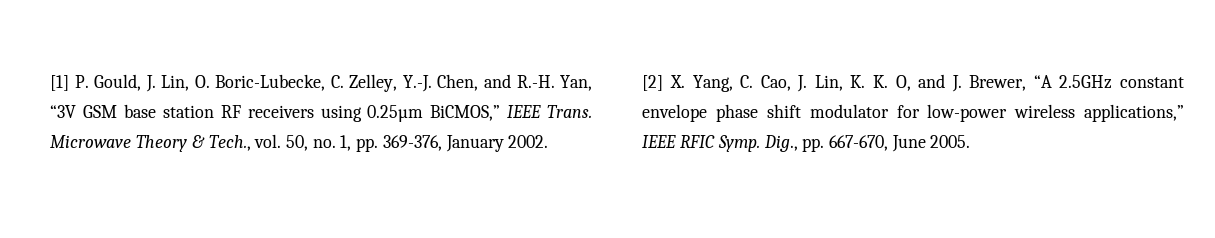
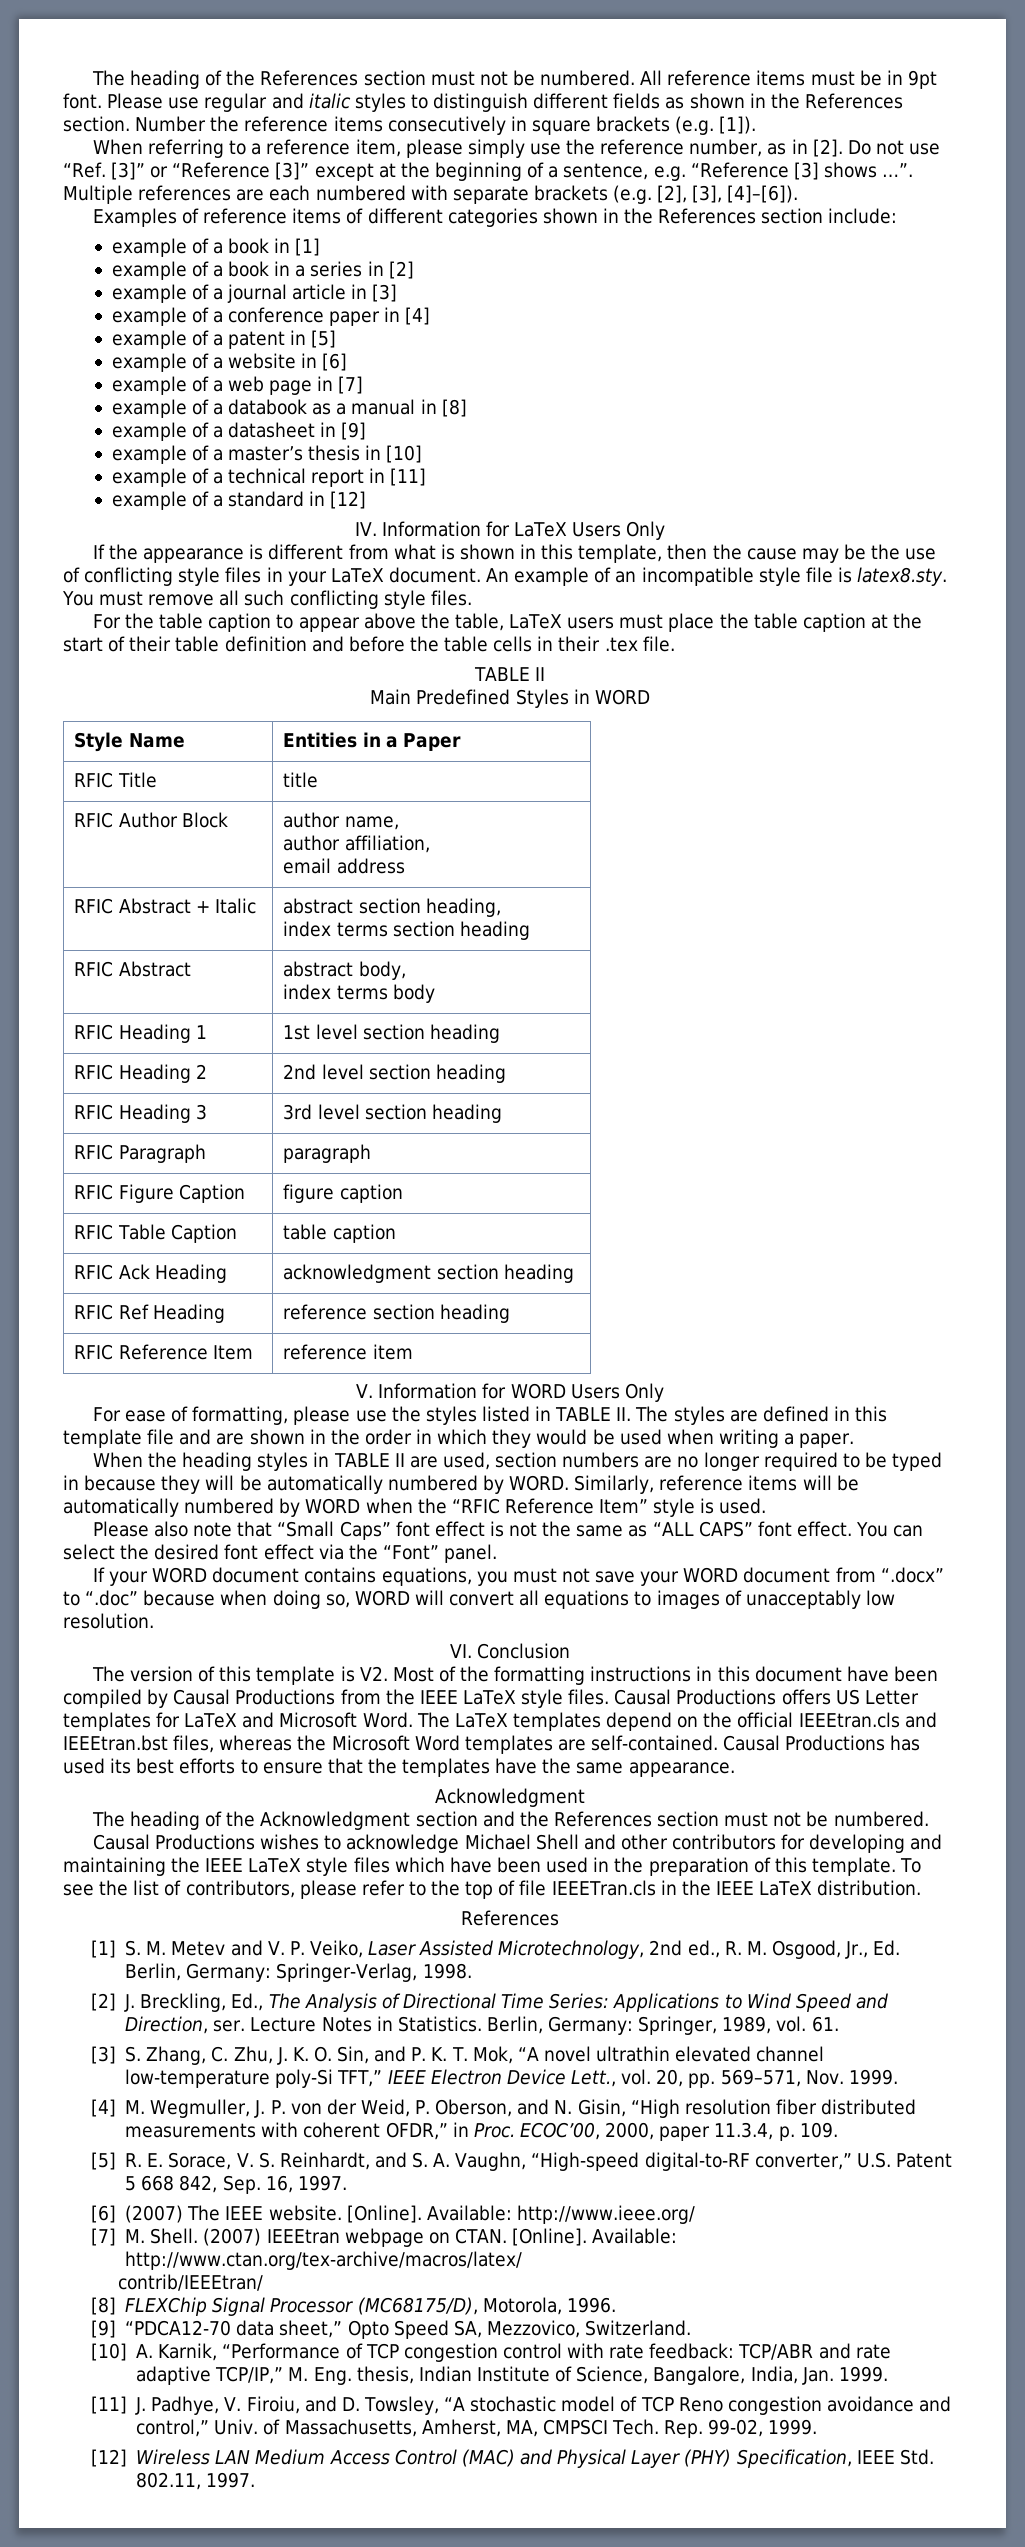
[50,74,593,92] [50,104,593,122] [50,134,549,152] [642,74,1184,92] [642,104,1184,122] [642,135,971,152] [1] P. Gould, J. Lin, O. Boric-Lubecke, C. Zelley, Y.-J. Chen, and R.-H. Yan, “3V GSM base station RF receivers using 0.25µm BiCMOS,” IEEE Trans. Microwave Theory & Tech., vol. 50, no. 1, pp. 369-376, January 2002. // [2] X. Yang, C. Cao, J. Lin, K. K. O, and J. Brewer, “A 2.5GHz constant envelope phase shift modulator for low-power wireless applications,” IEEE RFIC Symp. Dig., pp. 667-670, June 2005. -> [91,70,937,89] [63,93,903,112] [63,116,757,135] [92,139,941,158] [63,162,914,181] [63,185,799,204] [92,208,898,227] [111,238,321,257] [111,261,414,280] [111,284,398,303] [111,307,431,326] [111,330,337,349] [111,353,348,372] [111,376,364,395] [111,399,467,418] [111,422,367,441] [111,445,423,464] [111,468,427,487] [111,491,367,510] [354,521,666,540] [92,544,937,563] [63,567,948,586] [62,590,472,609] [92,613,923,632] [63,636,675,652] [473,667,546,681] [370,689,650,708] [74,732,185,752] [283,732,461,751] [74,772,157,788] [283,772,319,788] [74,812,228,828] [283,812,399,830] [283,835,430,853] [283,858,405,874] [74,898,256,914] [283,898,501,917] [283,921,530,940] [74,961,191,977] [283,961,406,980] [283,984,435,1003] [74,1024,207,1043] [283,1024,500,1043] [74,1064,207,1083] [283,1064,506,1083] [74,1104,207,1123] [283,1104,502,1123] [74,1144,206,1163] [283,1144,372,1163] [74,1184,245,1203] [283,1184,403,1203] [74,1224,237,1243] [283,1224,396,1243] [74,1264,227,1283] [283,1264,574,1283] [74,1304,225,1323] [283,1304,510,1323] [74,1344,253,1360] [283,1344,413,1360] [356,1383,664,1402] [92,1406,888,1425] [63,1429,855,1448] [92,1452,943,1471] [63,1475,859,1494] [63,1498,767,1517] [92,1521,924,1540] [63,1544,498,1563] [92,1567,944,1586] [63,1590,895,1609] [63,1613,154,1629] [449,1643,571,1659] [91,1666,938,1685] [63,1689,919,1708] [63,1712,937,1731] [63,1735,921,1754] [63,1758,735,1777] [435,1788,585,1807] [91,1811,929,1830] [92,1834,943,1853] [63,1857,922,1876] [63,1880,922,1899] [461,1910,560,1926] [90,1940,901,1959] [125,1963,472,1982] [90,1993,888,2012] [125,2016,839,2035] [90,2046,825,2065] [125,2069,898,2088] [90,2099,917,2118] [125,2122,838,2141] [90,2152,952,2171] [125,2175,347,2194] [90,2205,695,2224] [90,2228,678,2247] [125,2251,523,2270] [118,2274,264,2291] [90,2297,616,2316] [90,2320,692,2339] [90,2343,891,2362] [136,2366,888,2385] [90,2396,952,2415] [136,2419,818,2438] [90,2449,934,2468] [136,2472,256,2490] The heading of the References section must not be numbered. All reference items must be in 9pt font. Please use regular and italic styles to distinguish different fields as shown in the References section. Number the reference items consecutively in square brackets (e.g. [1]). // When referring to a reference item, please simply use the reference number, as in [2]. Do not use “Ref. [3]” or “Reference [3]” except at the beginning of a sentence, e.g. “Reference [3] shows …”. Multiple references are each numbered with separate brackets (e.g. [2], [3], [4]–[6]). // Examples of reference items of different categories shown in the References section include: // example of a book in [1] // example of a book in a series in [2] // example of a journal article in [3] // example of a conference paper in [4] // example of a patent in [5] // example of a website in [6] // example of a web page in [7] // example of a databook as a manual in [8] // example of a datasheet in [9] // example of a master’s thesis in [10] // example of a technical report in [11] // example of a standard in [12] // IV. Information for LaTeX Users Only // If the appearance is different from what is shown in this template, then the cause may be the use of conflicting style files in your LaTeX document. An example of an incompatible style file is latex8.sty. You must remove all such conflicting style files. // For the table caption to appear above the table, LaTeX users must place the table caption at the start of their table definition and before the table cells in their .tex file. // TABLE II // Main Predefined Styles in WORD // Style Name | Entities in a Paper // RFIC Title | title // RFIC Author Block | author name, // author affiliation, // email address // RFIC Abstract + Italic | abstract section heading, // index terms section heading // RFIC Abstract | abstract body, // index terms body // RFIC Heading 1 | 1st level section heading // RFIC Heading 2 | 2nd level section heading // RFIC Heading 3 | 3rd level section heading // RFIC Paragraph | paragraph // RFIC Figure Caption | figure caption // RFIC Table Caption | table caption // RFIC Ack Heading | acknowledgment section heading // RFIC Ref Heading | reference section heading // RFIC Reference Item | reference item // V. Information for WORD Users Only // For ease of formatting, please use the styles listed in TABLE II. The styles are defined in this template file and are shown in the order in which they would be used when writing a paper. // When the heading styles in TABLE II are used, section numbers are no longer required to be typed in because they will be automatically numbered by WORD. Similarly, reference items will be automatically numbered by WORD when the “RFIC Reference Item” style is used. // Please also note that “Small Caps” font effect is not the same as “ALL CAPS” font effect. You can select the desired font effect via the “Font” panel. // If your WORD document contains equations, you must not save your WORD document from “.docx” to “.doc” because when doing so, WORD will convert all equations to images of unacceptably low resolution. // VI. Conclusion // The version of this template is V2. Most of the formatting instructions in this document have been compiled by Causal Productions from the IEEE LaTeX style files. Causal Productions offers US Letter templates for LaTeX and Microsoft Word. The LaTeX templates depend on the official IEEEtran.cls and IEEEtran.bst files, whereas the Microsoft Word templates are self-contained. Causal Productions has used its best efforts to ensure that the templates have the same appearance. // Acknowledgment // The heading of the Acknowledgment section and the References section must not be numbered. // Causal Productions wishes to acknowledge Michael Shell and other contributors for developing and maintaining the IEEE LaTeX style files which have been used in the preparation of this template. To see the list of contributors, please refer to the top of file IEEETran.cls in the IEEE LaTeX distribution. // References // [1] S. M. Metev and V. P. Veiko, Laser Assisted Microtechnology, 2nd ed., R. M. Osgood, Jr., Ed. Berlin, Germany: Springer-Verlag, 1998. // [2] J. Breckling, Ed., The Analysis of Directional Time Series: Applications to Wind Speed and Direction, ser. Lecture Notes in Statistics. Berlin, Germany: Springer, 1989, vol. 61. // [3] S. Zhang, C. Zhu, J. K. O. Sin, and P. K. T. Mok, “A novel ultrathin elevated channel low-temperature poly-Si TFT,” IEEE Electron Device Lett., vol. 20, pp. 569–571, Nov. 1999. // [4] M. Wegmuller, J. P. von der Weid, P. Oberson, and N. Gisin, “High resolution fiber distributed measurements with coherent OFDR,” in Proc. ECOC’00, 2000, paper 11.3.4, p. 109. // [5] R. E. Sorace, V. S. Reinhardt, and S. A. Vaughn, “High-speed digital-to-RF converter,” U.S. Patent 5 668 842, Sep. 16, 1997. // [6] (2007) The IEEE website. [Online]. Available: http://www.ieee.org/ // [7] M. Shell. (2007) IEEEtran webpage on CTAN. [Online]. Available: http://www.ctan.org/tex-archive/macros/latex/ // contrib/IEEEtran/ // [8] FLEXChip Signal Processor (MC68175/D), Motorola, 1996. // [9] “PDCA12-70 data sheet,” Opto Speed SA, Mezzovico, Switzerland. // [10] A. Karnik, “Performance of TCP congestion control with rate feedback: TCP/ABR and rate adaptive TCP/IP,” M. Eng. thesis, Indian Institute of Science, Bangalore, India, Jan. 1999. // [11] J. Padhye, V. Firoiu, and D. Towsley, “A stochastic model of TCP Reno congestion avoidance and control,” Univ. of Massachusetts, Amherst, MA, CMPSCI Tech. Rep. 99-02, 1999. // [12] Wireless LAN Medium Access Control (MAC) and Physical Layer (PHY) Specification, IEEE Std. 802.11, 1997.

